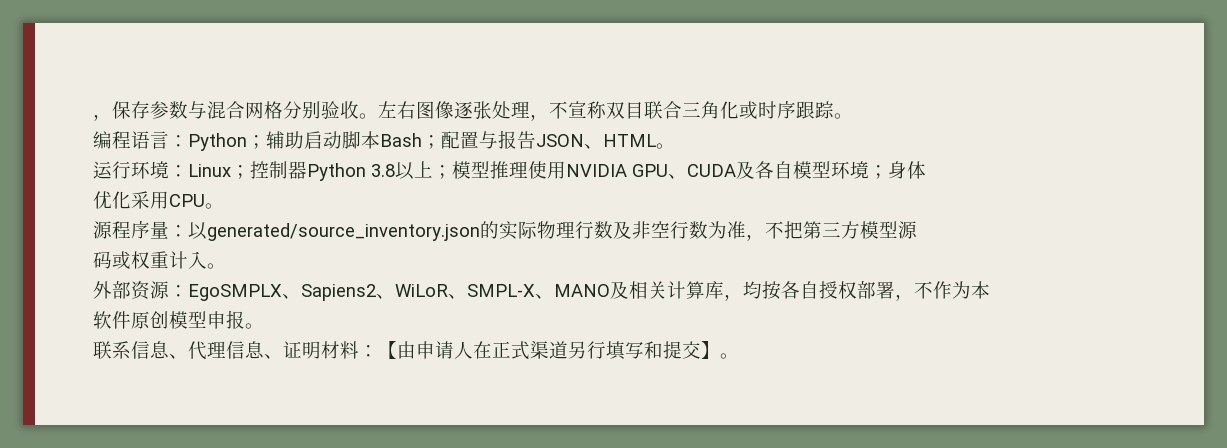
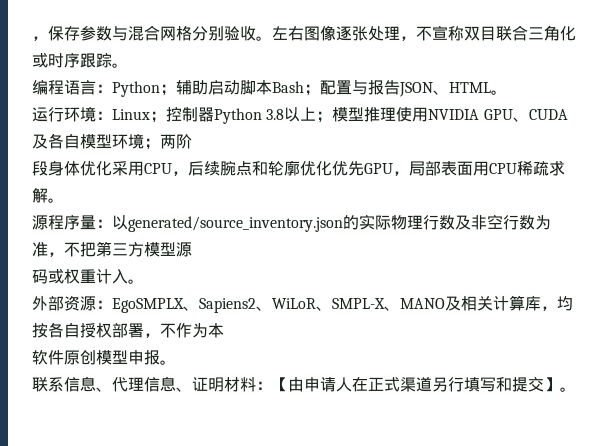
(888, 172) none -> [160,134,192,149] [32,161,48,176] 两阶 // 段
(926, 170) // -> (80, 168) none
(205, 200) none -> [172,160,565,176] [32,188,48,203] ，后续腕点和轮廓优化优先GPU，局部表面用CPU稀疏求解

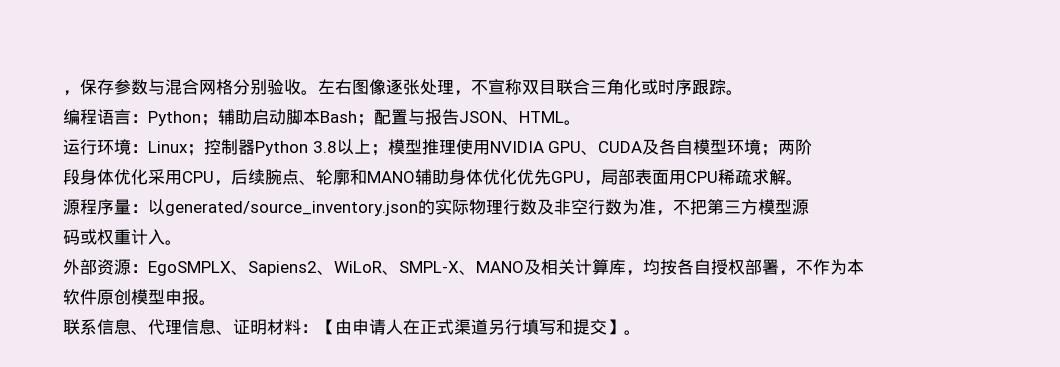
[252,160,300,176] 和轮廓 -> [299,169,483,185] 、轮廓和MANO辅助身体

